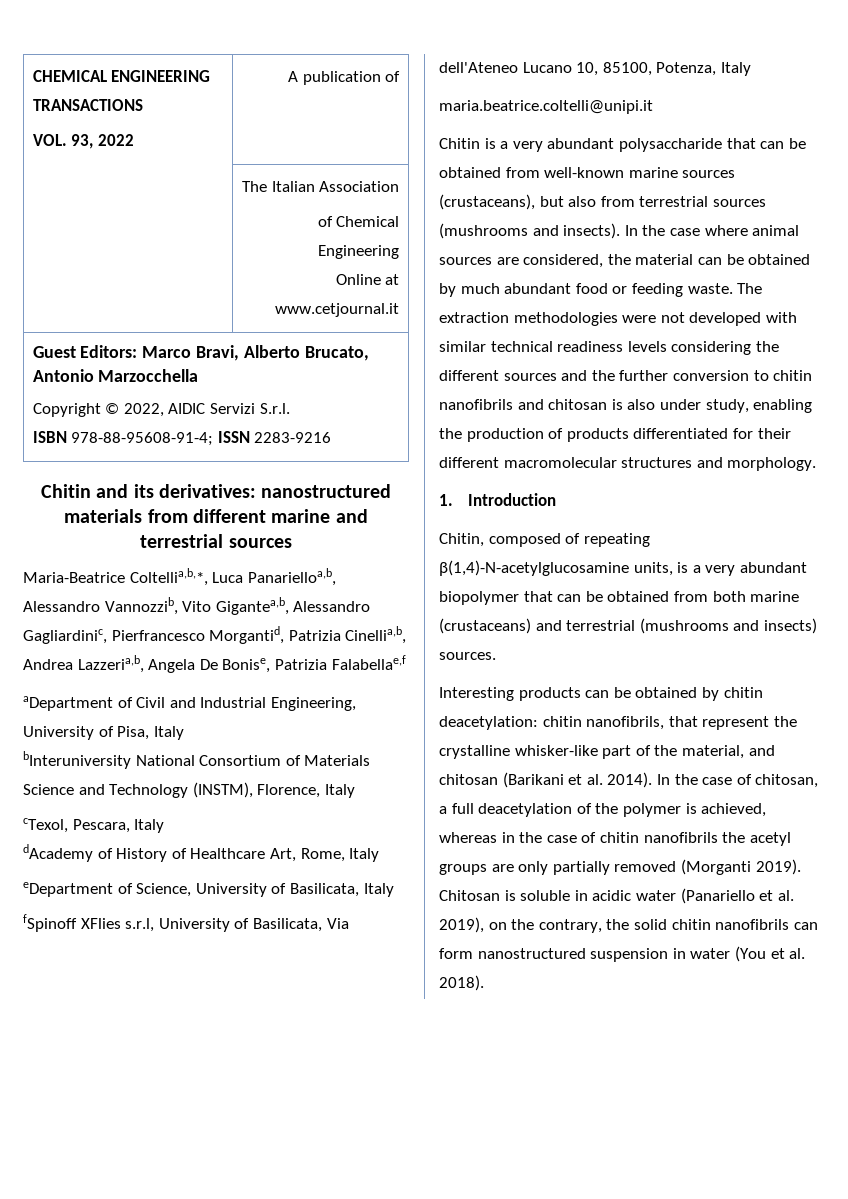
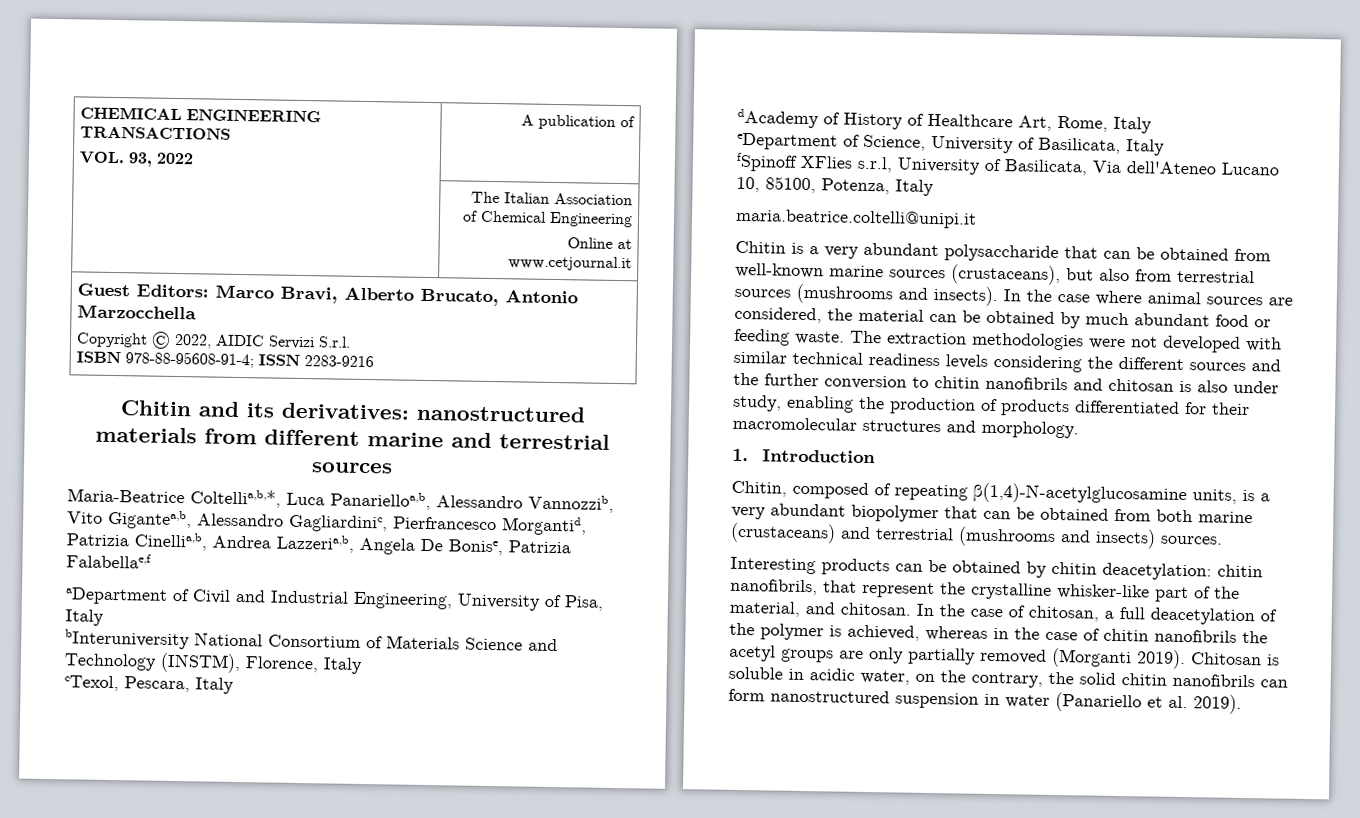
[439,457,499,468] different -> (1250, 409) none
[439,772,653,788] chitosan (Barikani et al. 2014). -> [840,602,911,616] chitosan.
[635,888,794,904] [439,917,484,933] water (Panariello et al. 2019), -> [860,669,910,685] water,
[734,946,806,962] [439,975,484,991] (You et al. 2018). -> [1055,692,1242,714] (Panariello et al. 2019).

